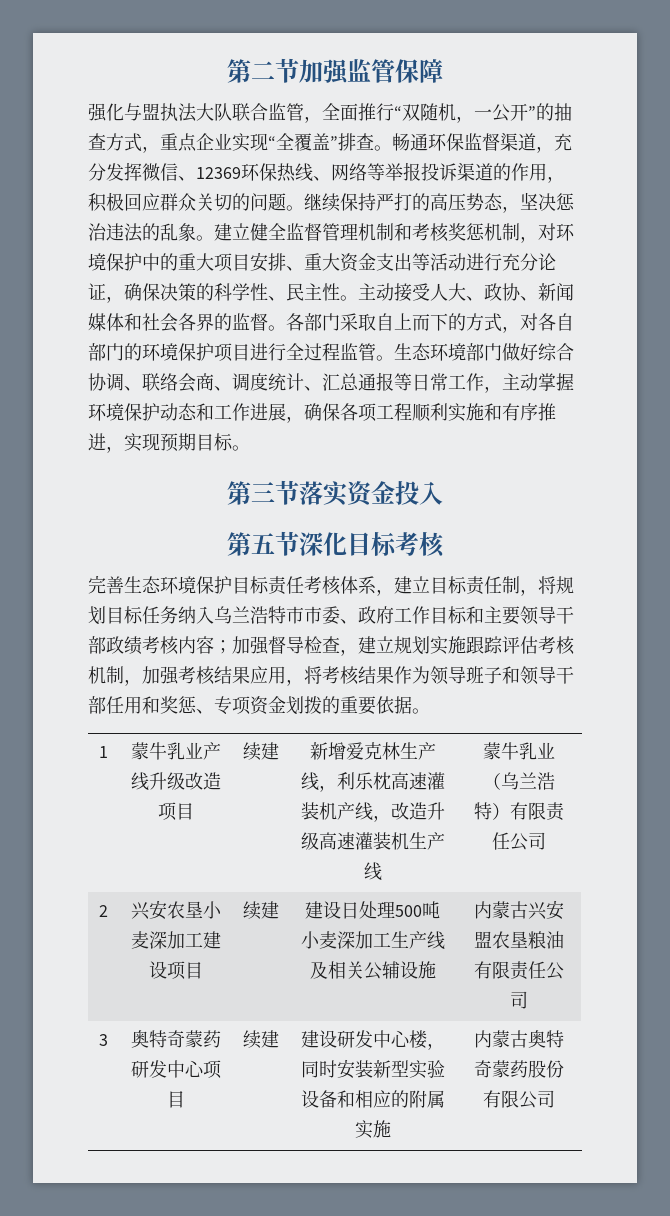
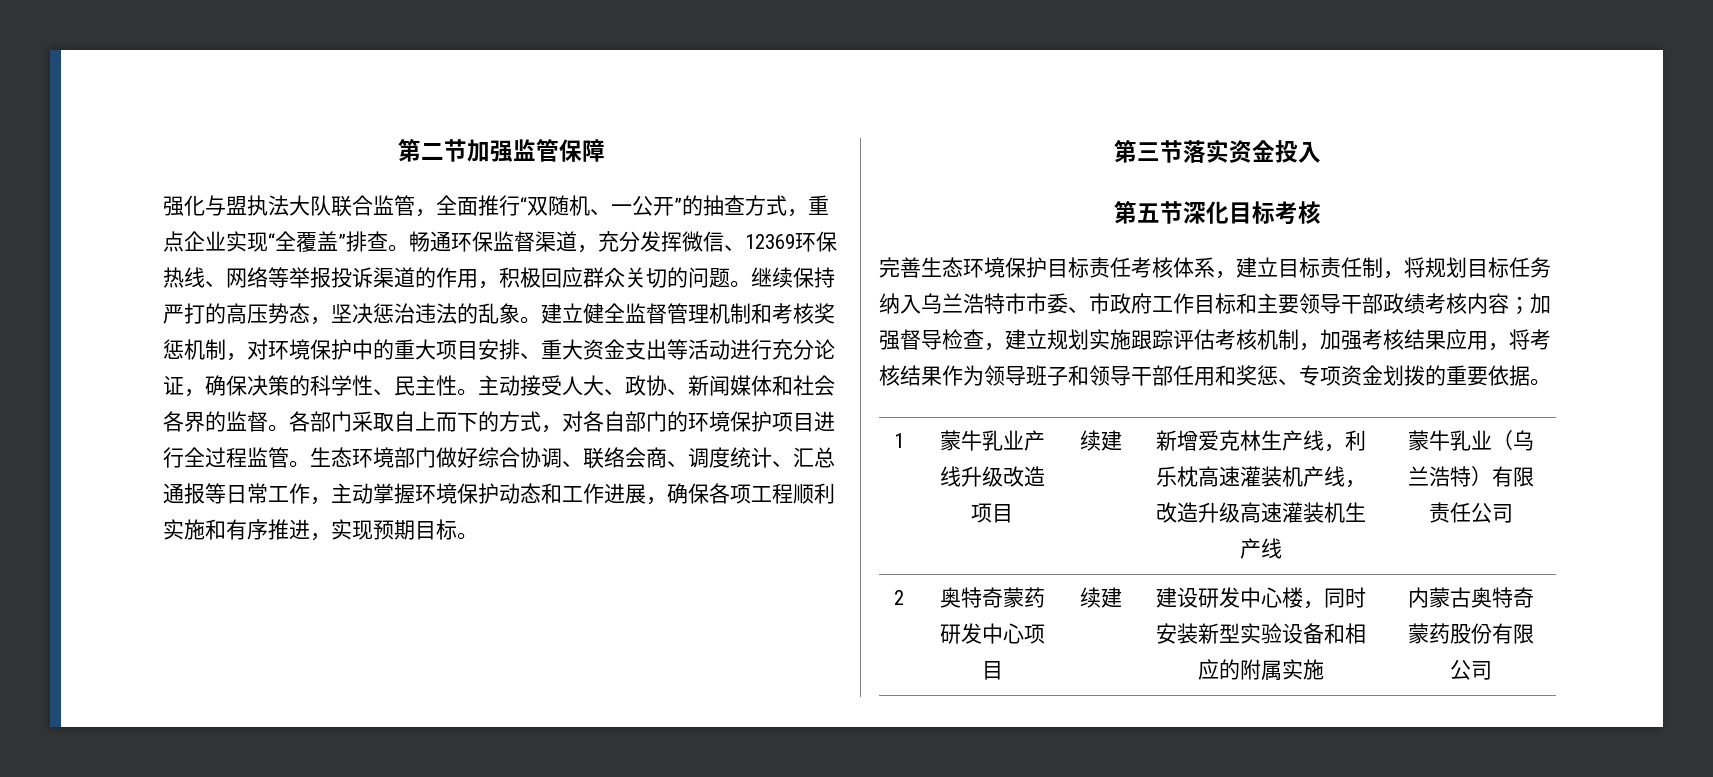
[456,116,474,123] ， -> [590,209,611,215] 、
(358, 621) none -> [1089,293,1110,314] 市
[130,900,222,920] [130,931,221,949] [148,961,203,980] [242,901,279,920] [305,901,440,919] [300,931,445,950] [309,961,436,980] [474,900,564,920] [474,931,564,949] [474,961,564,980] [510,991,528,1009] [99,1034,108,1046] | 兴安农垦小麦深加工建设项目 | 续建 | 建设日处理500吨小麦深加工生产线及相关公辅设施 | 内蒙古兴安盟农垦粮油有限责任公司 // 3 -> (904, 597) none

